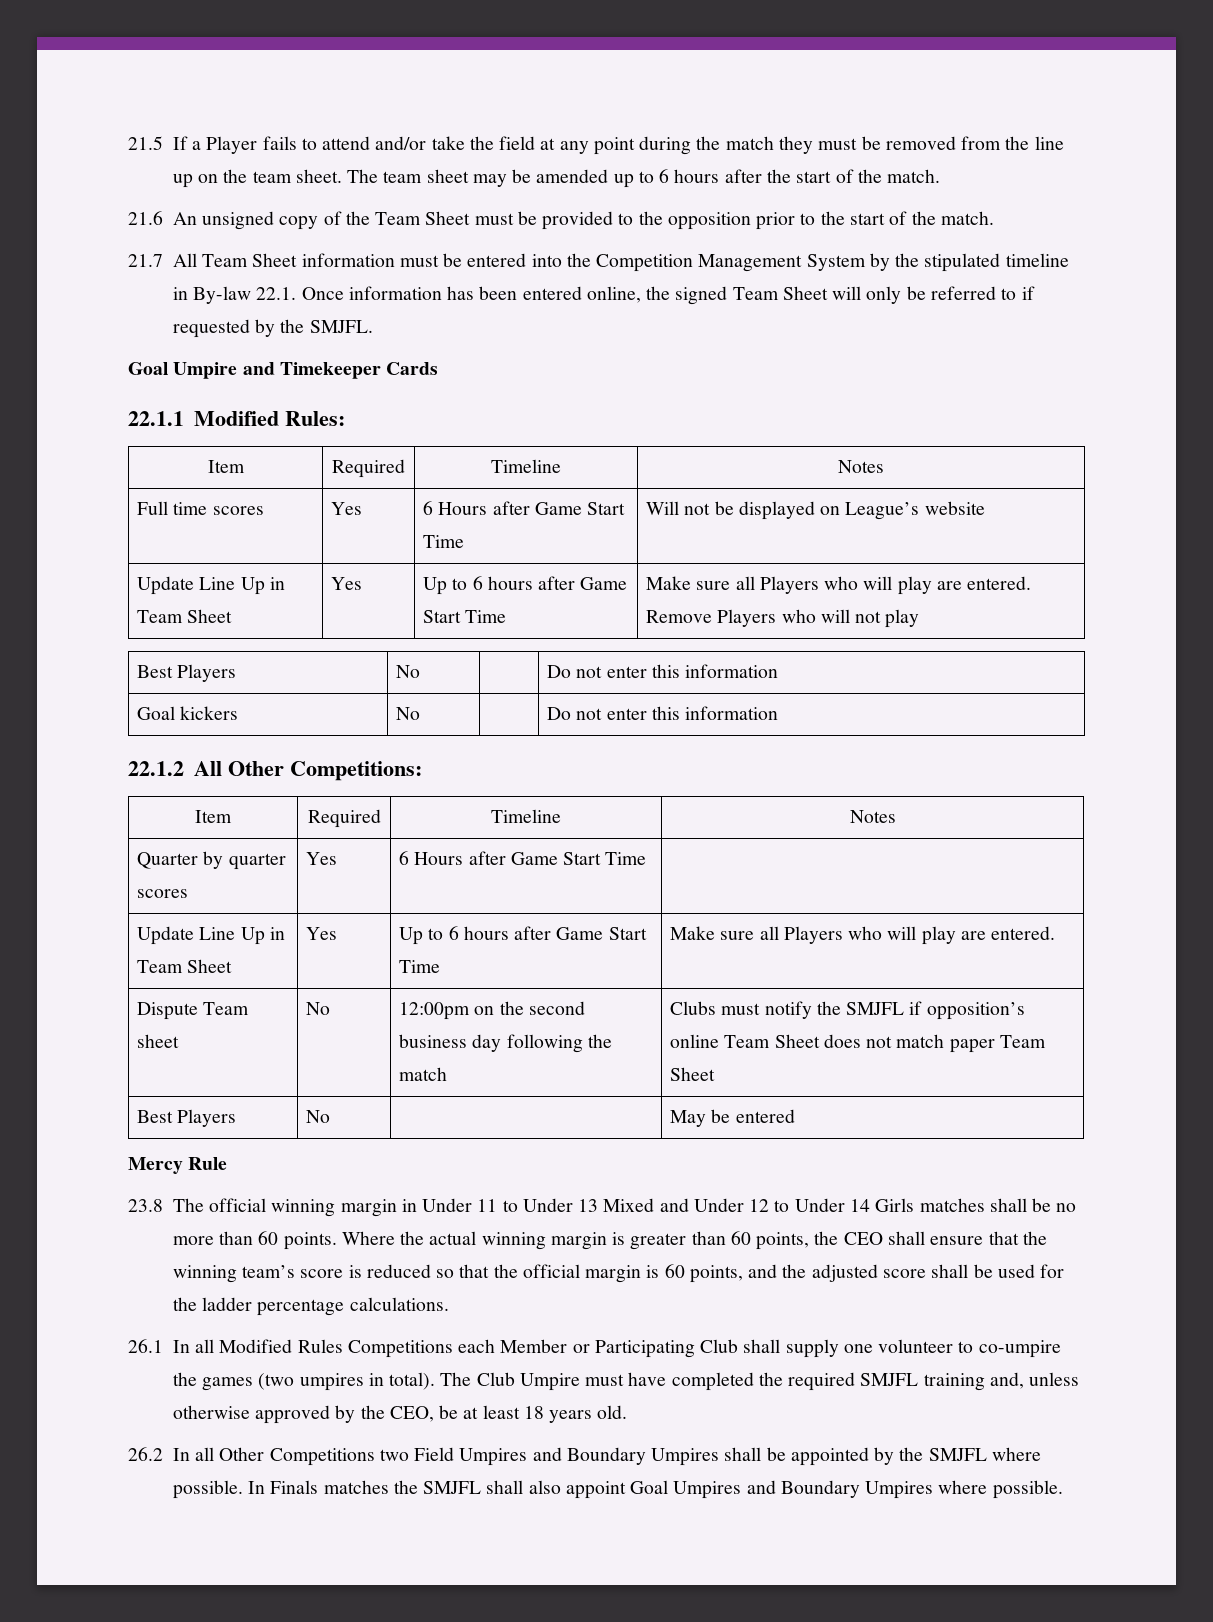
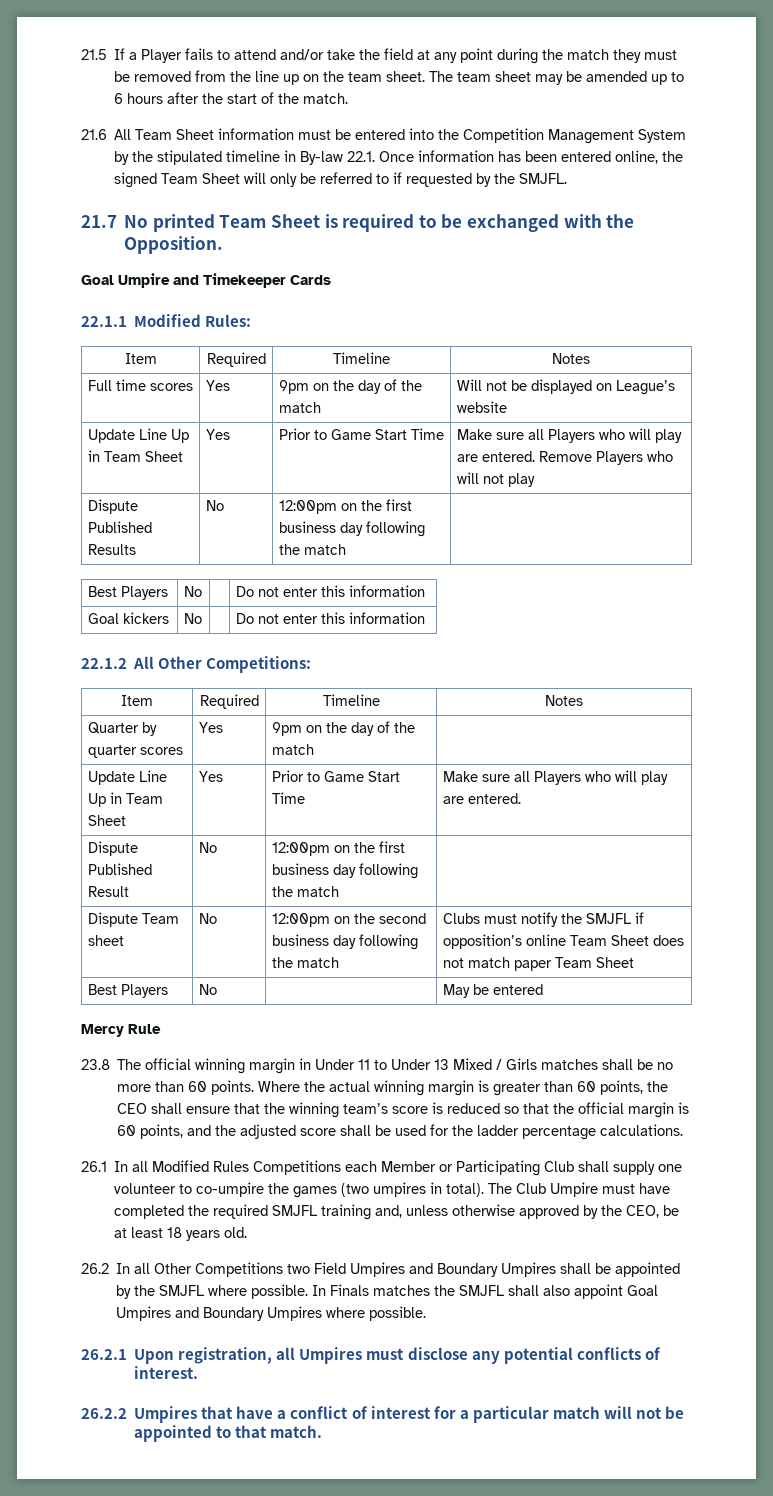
[172,211,994,230] [128,254,163,267] An unsigned copy of the Team Sheet must be provided to the opposition prior to the start of the match. // 21.7 -> (107, 134) none
(373, 326) none -> [81,214,635,232] [124,236,224,254] // 21.7 No printed Team Sheet is required to be exchanged with the Opposition.
[423,501,626,515] [423,535,465,548] 6 Hours after Game Start Time -> [278,379,422,394] [278,402,321,413] 9pm on the day of the match
[423,576,576,595] Up to 6 hours after -> [278,428,327,440] Prior to
(920, 618) none -> [87,499,138,514] [87,521,152,533] [87,544,136,555] [205,500,224,511] [278,499,412,514] [278,521,425,537] [278,544,346,555] // Dispute Published Results | No | 12:00pm on the first business day following the match |
[399,851,647,865] [137,926,285,945] [137,959,233,973] [306,927,338,940] [399,926,552,945] 6 Hours after Game Start Time | // Update Line Up in Team Sheet | Yes | Up to 6 hours after -> [271,721,415,736] [271,744,314,755] [87,770,167,785] [87,792,163,807] [87,815,126,826] [198,771,223,782] [271,770,320,782] 9pm on the day of the match | // Update Line Up in Team Sheet | Yes | Prior to
(1056, 933) none -> [87,841,138,856] [87,863,152,875] [87,886,129,897] [198,842,217,853] [271,841,405,856] [271,863,418,879] [271,886,339,897] // Dispute Published Result | No | 12:00pm on the first business day following the match |
[659,1198,870,1212] and Under 12 to Under 14 -> [496,1059,503,1070] /
(1063, 1489) none -> [81,1347,661,1364] [134,1366,199,1379] [81,1406,684,1423] [134,1425,323,1442] // 26.2.1 Upon registration, all Umpires must disclose any potential conflicts of interest. // 26.2.2 Umpires that have a conflict of interest for a particular match will not be appointed to that match.

